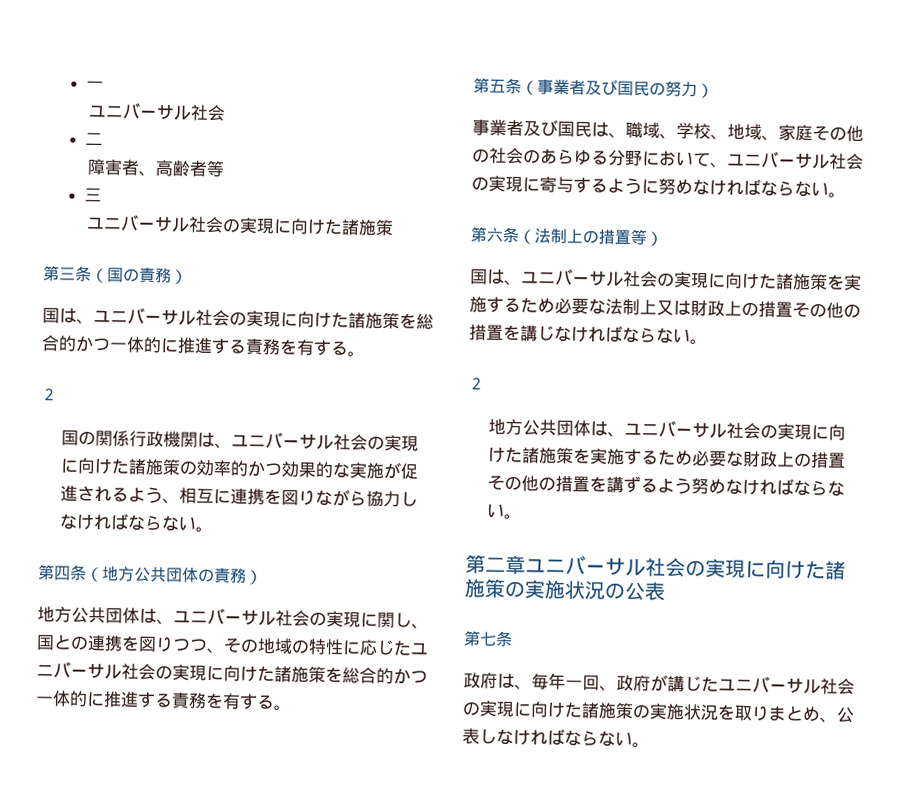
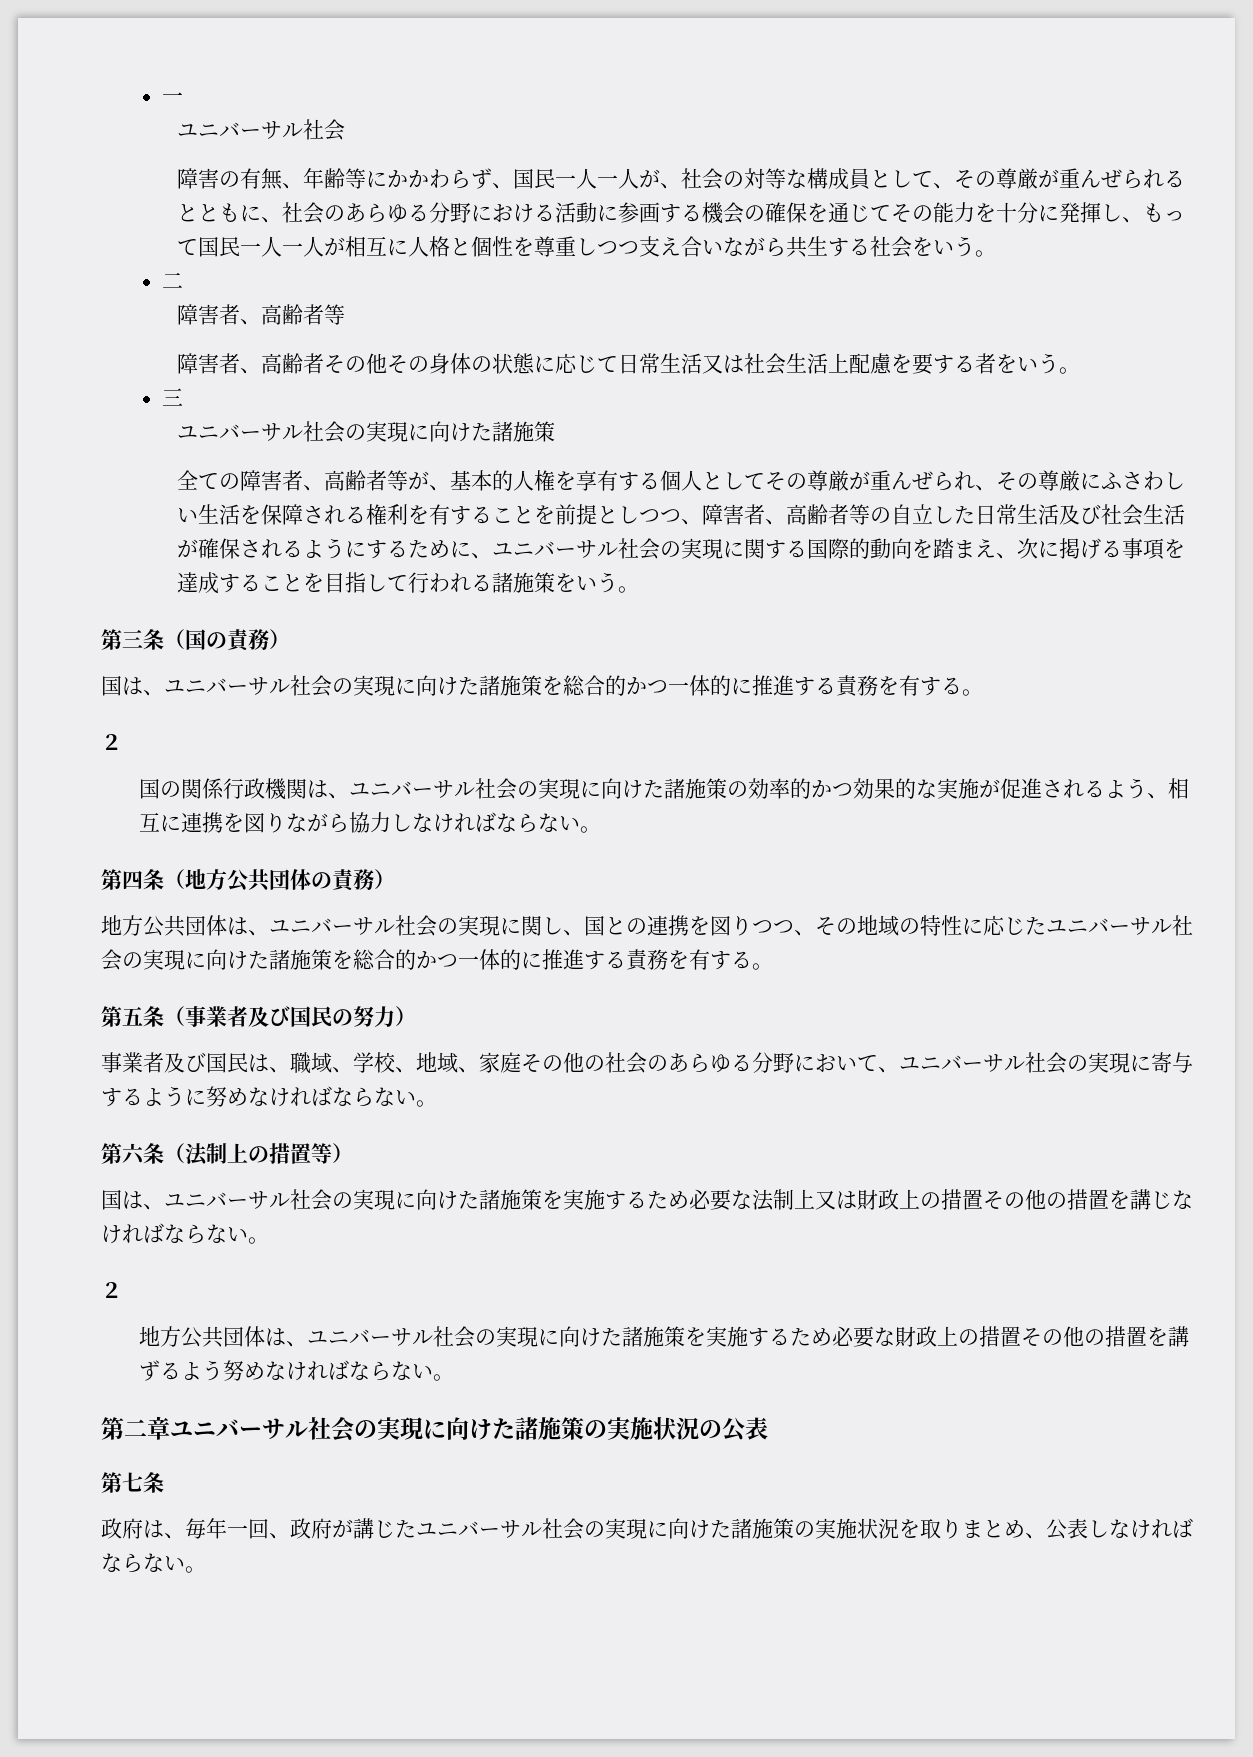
(225, 113) none -> [176,168,1185,190] [176,202,1185,224] [176,236,996,258] // 障害の有無、年齢等にかかわらず、国民一人一人が、社会の対等な構成員として、その尊厳が重んぜられるとともに、社会のあらゆる分野における活動に参画する機会の確保を通じてその能力を十分に発揮し、もって国民一人一人が相互に人格と個性を尊重しつつ支え合いながら共生する社会をいう。
(225, 169) none -> [176,353,1080,375] // 障害者、高齢者その他その身体の状態に応じて日常生活又は社会生活上配慮を要する者をいう。
(394, 227) none -> [176,470,1185,491] [176,504,1185,526] [176,538,1185,560] [176,572,639,594] // 全ての障害者、高齢者等が、基本的人権を享有する個人としてその尊厳が重んぜられ、その尊厳にふさわしい生活を保障される権利を有することを前提としつつ、障害者、高齢者等の自立した日常生活及び社会生活が確保されるようにするために、ユニバーサル社会の実現に関する国際的動向を踏まえ、次に掲げる事項を達成することを目指して行われる諸施策をいう。

